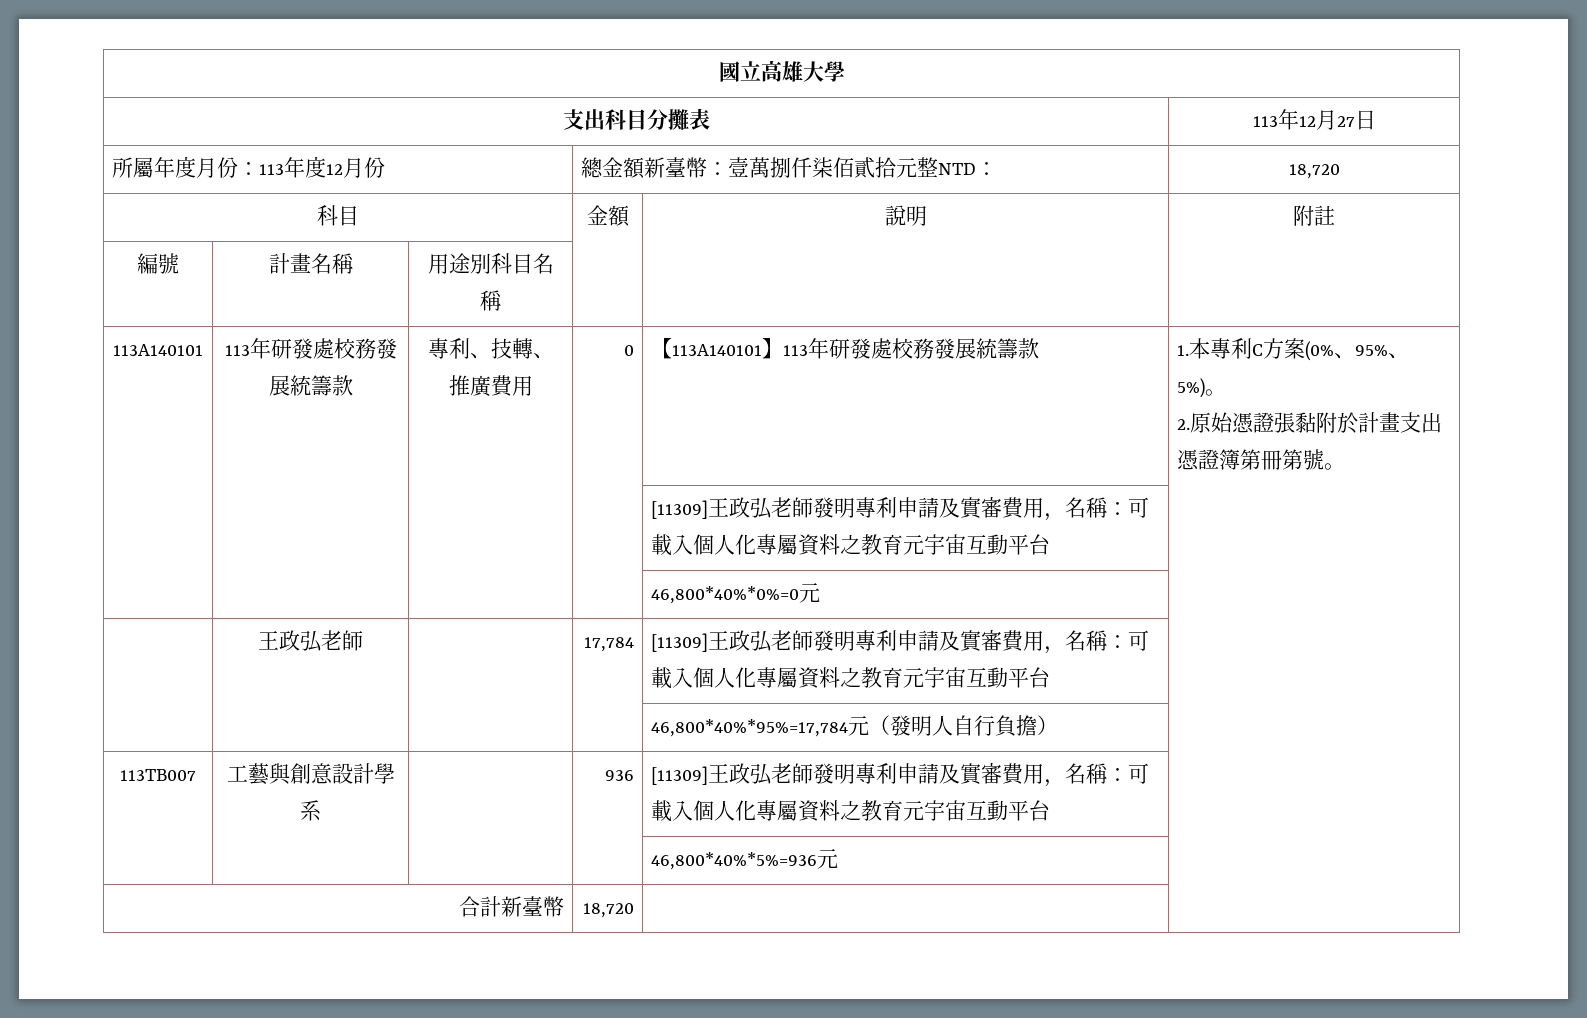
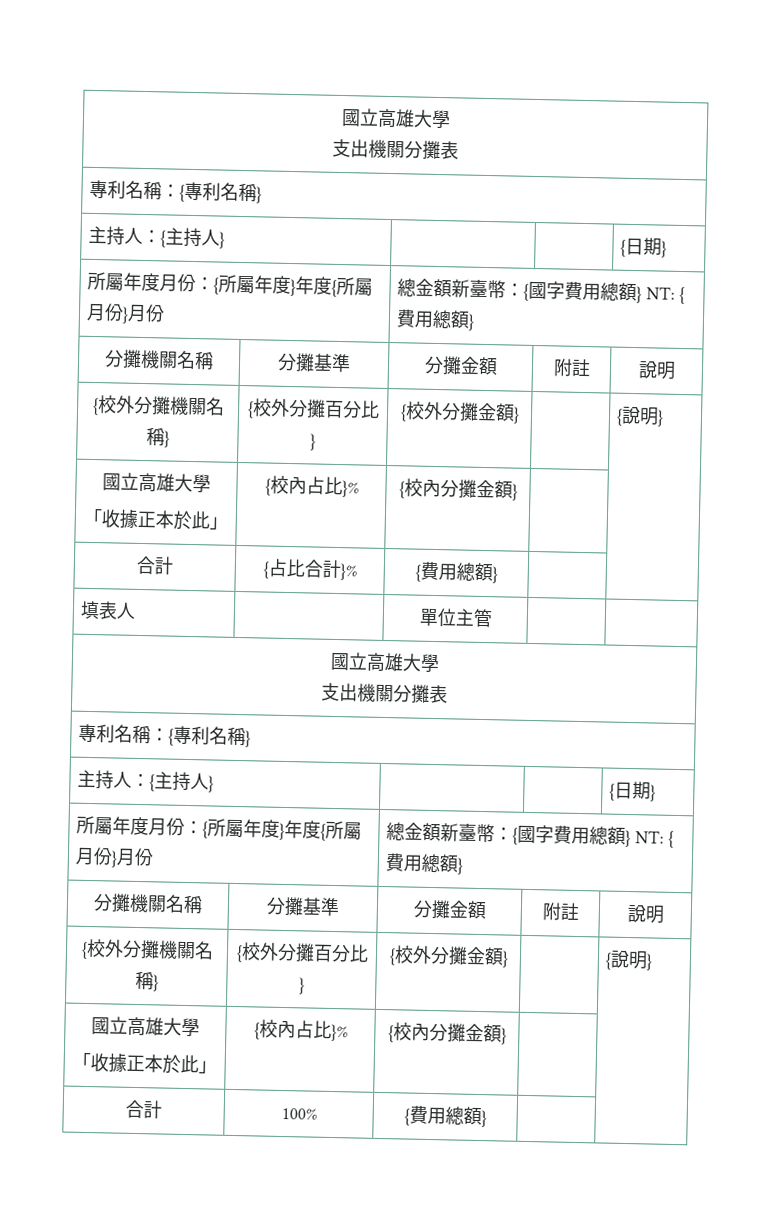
[718,60,845,82] [562,108,710,131] [1252,109,1376,130] [112,156,386,178] [581,157,998,179] [1288,164,1340,179] [317,205,359,226] [586,205,630,227] [884,205,927,226] [1293,205,1335,226] [137,253,179,274] [268,253,354,274] [427,253,554,274] [480,290,502,311] [113,344,203,356] [224,338,397,359] [268,375,353,396] [427,338,554,359] [448,375,533,397] [623,345,634,356] [651,338,1040,359] [1177,338,1410,361] [1177,378,1227,398] [1177,412,1443,434] [1177,449,1346,470] [651,496,1150,521] [651,534,1051,556] [651,583,821,604] [258,630,363,653] [583,637,634,652] [651,629,1150,654] [651,667,1051,689] [651,715,1059,737] [120,769,196,781] [226,763,395,785] [300,800,321,821] [604,770,634,781] [651,762,1150,787] [651,800,1051,822] [651,849,839,870] [458,896,564,917] [582,903,634,918] 國立高雄大學 // 支出科目分攤表 | 113年12月27日 // 所屬年度月份：113年度12月份 | 總金額新臺幣：壹萬捌仟柒佰貳拾元整NTD： | 18,720 // 科目 | 金額 | 說明 | 附註 // 編號 | 計畫名稱 | 用途別科目名稱 | | | // 113A140101 | 113年研發處校務發展統籌款 | 專利、技轉、推廣費用 | 0 | 【113A140101】113年研發處校務發展統籌款 | 1.本專利C方案(0%、95%、5%)。 // 2.原始憑證張黏附於計畫支出憑證簿第冊第號。 // | | | | [11309]王政弘老師發明專利申請及實審費用，名稱：可載入個人化專屬資料之教育元宇宙互動平台 | // | | | | 46,800*40%*0%=0元 | // | 王政弘老師 | | 17,784 | [11309]王政弘老師發明專利申請及實審費用，名稱：可載入個人化專屬資料之教育元宇宙互動平台 | // | | | | 46,800*40%*95%=17,784元（發明人自行負擔） | // 113TB007 | 工藝與創意設計學系 | | 936 | [11309]王政弘老師發明專利申請及實審費用，名稱：可載入個人化專屬資料之教育元宇宙互動平台 | // | | | | 46,800*40%*5%=936元 | // 合計新臺幣 | 18,720 -> [340,108,451,129] [331,138,459,161] [89,179,263,204] [88,225,226,249] [620,237,668,258] [87,271,374,297] [86,303,166,324] [397,278,686,305] [396,309,476,331] [104,349,214,370] [277,352,351,373] [423,355,498,376] [552,358,591,378] [637,360,676,380] [91,395,225,416] [145,427,170,448] [246,398,380,419] [309,433,316,451] [399,401,520,424] [616,405,665,427] [102,472,211,493] [83,508,228,531] [264,475,359,498] [398,478,518,501] [136,555,174,575] [262,558,357,581] [414,561,498,584] [80,600,137,620] [418,608,493,628] [329,652,440,673] [320,682,448,704] [78,723,252,748] [77,769,215,793] [609,781,657,802] [76,815,363,841] [75,847,155,868] [386,822,675,848] [385,853,464,875] [93,893,203,914] [266,896,340,917] [412,899,487,920] [541,902,580,922] [626,903,665,924] [80,938,214,960] [134,970,159,992] [235,942,369,963] [298,977,305,995] [388,945,509,968] [605,949,654,971] [91,1016,200,1037] [72,1052,217,1074] [253,1019,348,1042] [387,1022,507,1045] [125,1099,162,1119] [280,1107,317,1120] [403,1105,487,1128] 國立高雄大學 // 支出機關分攤表 // 專利名稱：{專利名稱} // 主持人：{主持人} | | | {日期} // 所屬年度月份：{所屬年度}年度{所屬月份}月份 | 總金額新臺幣：{國字費用總額} NT: {費用總額} // 分攤機關名稱 | 分攤基準 | 分攤金額 | 附註 | 說明 // {校外分攤機關名稱} | {校外分攤百分比} | {校外分攤金額} | | {說明} // 國立高雄大學 // 「收據正本於此」 | {校內占比}% | {校內分攤金額} | | // 合計 | {占比合計}% | {費用總額} | | // 填表人 | | 單位主管 | | // 國立高雄大學 // 支出機關分攤表 // 專利名稱：{專利名稱} // 主持人：{主持人} | | | {日期} // 所屬年度月份：{所屬年度}年度{所屬月份}月份 | 總金額新臺幣：{國字費用總額} NT: {費用總額} // 分攤機關名稱 | 分攤基準 | 分攤金額 | 附註 | 說明 // {校外分攤機關名稱} | {校外分攤百分比} | {校外分攤金額} | | {說明} // 國立高雄大學 // 「收據正本於此」 | {校內占比}% | {校內分攤金額} | | // 合計 | 100% | {費用總額}

